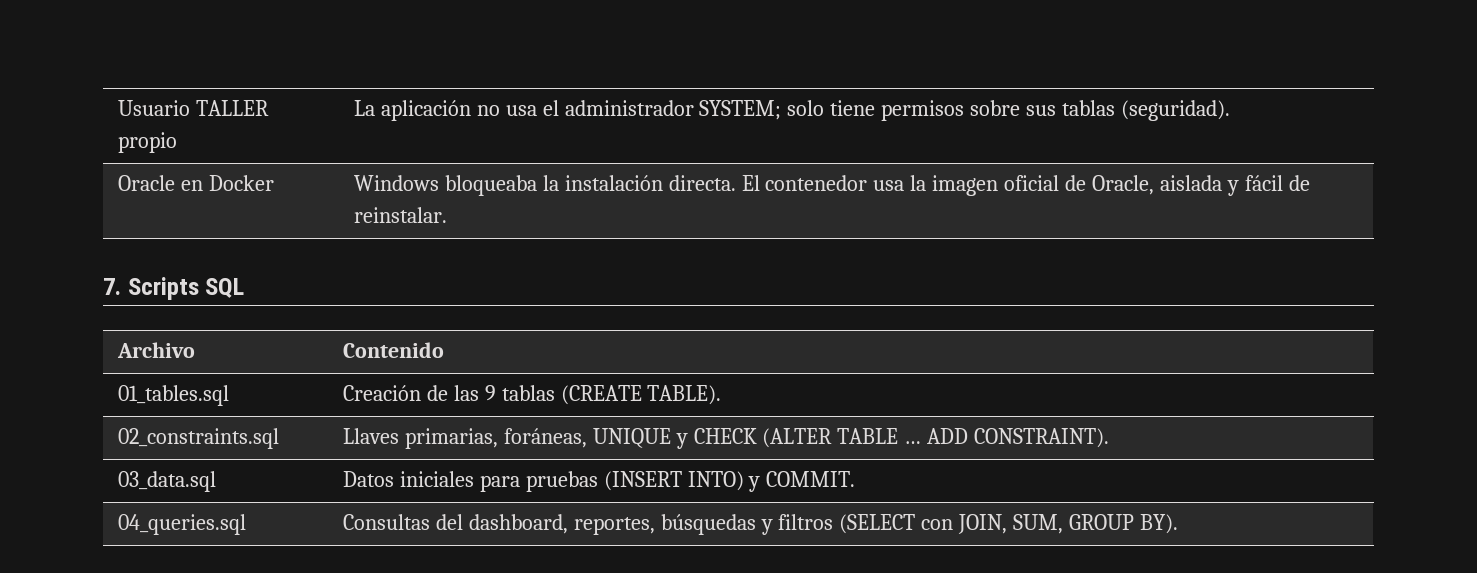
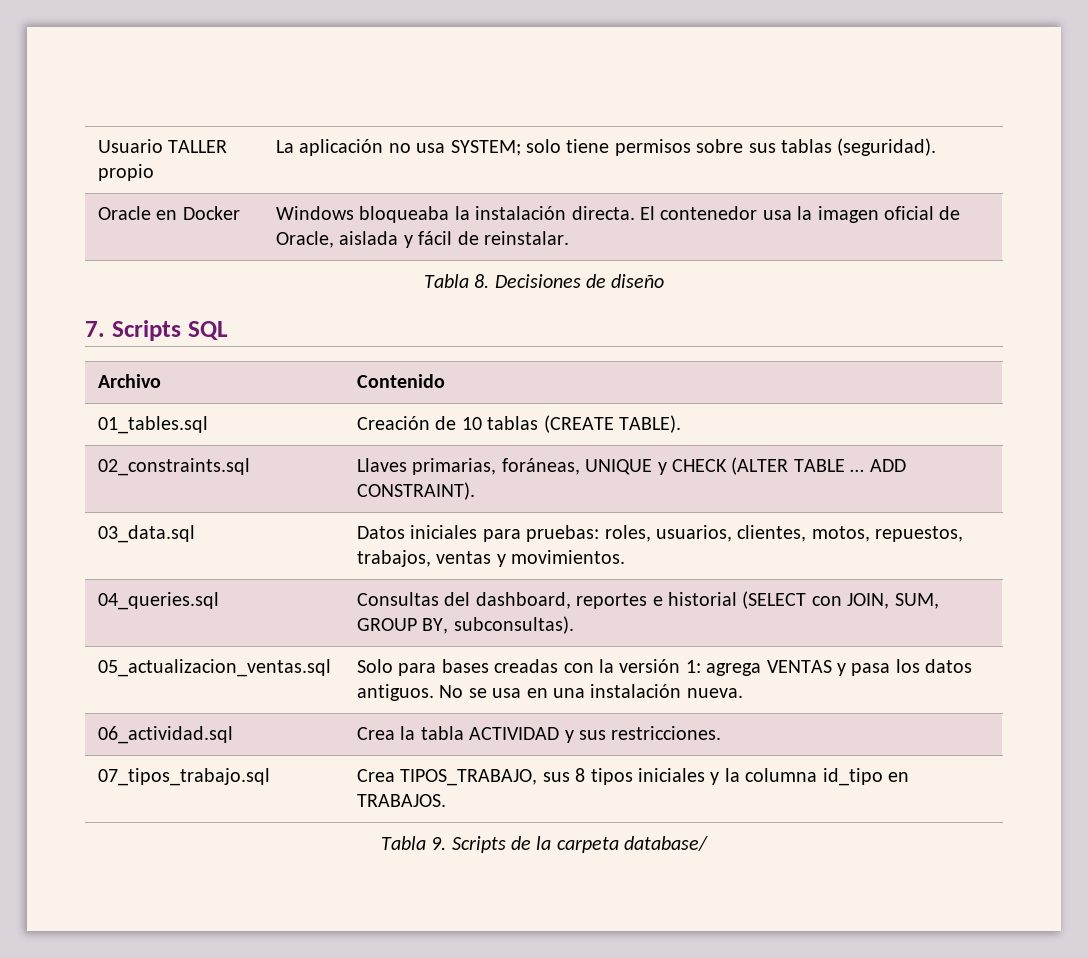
[542,100,694,116] el administrador -> (446, 148) none
(447, 215) none -> [423,274,665,288] // Tabla 8. Decisiones de diseño
[453,385,496,401] las 9 -> [461,417,482,430] 10
[525,471,856,492] pruebas (INSERT INTO) y COMMIT. -> [526,525,964,542] [356,550,626,567] pruebas: roles, usuarios, clientes, motos, repuestos, trabajos, ventas y movimientos.
[573,514,834,535] reportes, búsquedas y filtros -> [576,592,737,609] reportes e historial
[1140,514,1179,534] BY). -> [422,616,574,634] [97,659,331,677] [356,659,973,676] [356,684,743,701] [97,726,233,744] [356,726,722,743] [97,768,270,786] [356,768,909,786] [356,794,446,807] [380,836,709,853] BY, subconsultas). // 05_actualizacion_ventas.sql | Solo para bases creadas con la versión 1: agrega VENTAS y pasa los datos antiguos. No se usa en una instalación nueva. // 06_actividad.sql | Crea la tabla ACTIVIDAD y sus restricciones. // 07_tipos_trabajo.sql | Crea TIPOS_TRABAJO, sus 8 tipos iniciales y la columna id_tipo en TRABAJOS. // Tabla 9. Scripts de la carpeta database/

